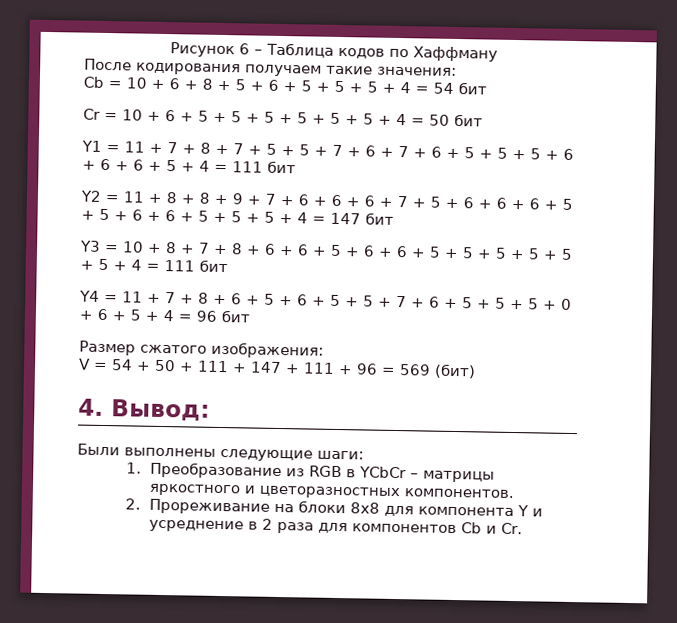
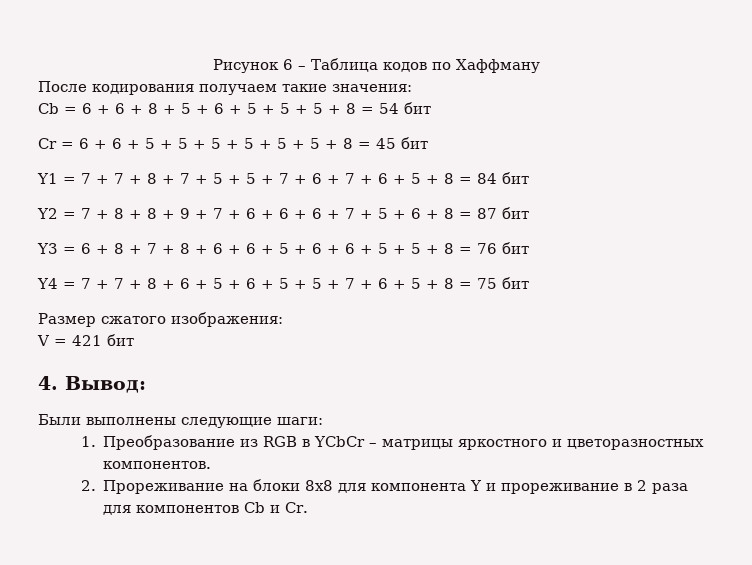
[126,77,147,89] 10 -> [82,103,92,114] 6
[400,82,411,94] 4 -> [346,103,356,114] 8
[122,109,143,121] 10 -> [79,138,89,149] 6
[396,113,450,126] 4 = 50 -> [343,138,396,149] 8 = 45
[124,141,145,153] 11 -> [81,173,91,184] 7
[497,147,574,160] [82,158,263,173] 5 + 5 + 6 + 6 + 6 + 5 + 4 = 111 -> [444,173,497,184] 8 = 84
[123,191,145,203] 11 -> [81,208,91,219] 7
[496,197,573,210] [81,208,361,225] 6 + 6 + 5 + 5 + 6 + 6 + 5 + 5 + 5 + 4 = 147 -> [444,208,497,219] 8 = 87
[122,241,144,253] 10 -> [81,243,91,254] 6
[495,247,573,260] [80,258,195,272] 5 + 5 + 5 + 5 + 4 = 111 -> [444,243,497,254] 8 = 76
[122,291,143,303] 11 -> [81,278,91,289] 7
[495,297,572,310] [79,308,217,322] 5 + 5 + 0 + 6 + 5 + 4 = 96 -> [444,278,497,289] 8 = 75
[111,359,476,379] 54 + 50 + 111 + 147 + 111 + 96 = 569 (бит) -> [72,334,134,346] 421 бит
[149,519,245,533] усреднение -> [501,483,620,494] прореживание

